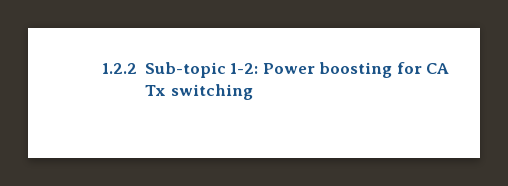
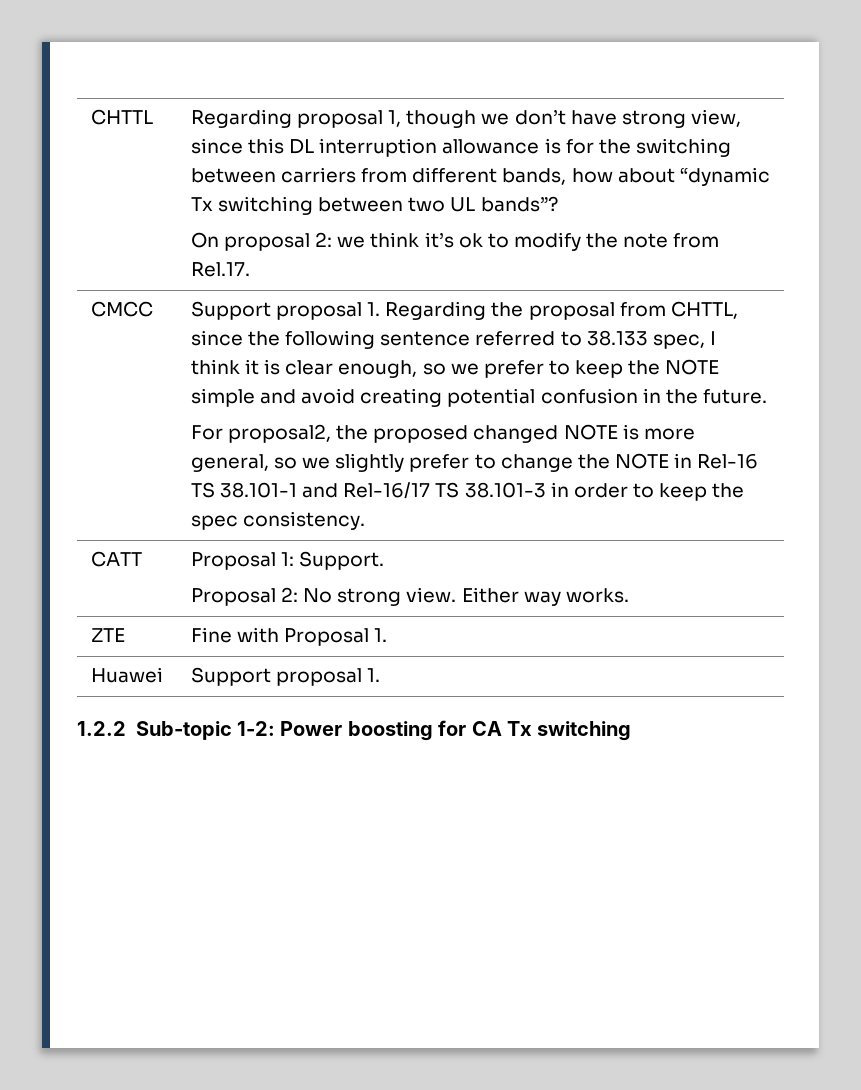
(102, 68) none -> [90,109,153,125] [190,109,741,128] [190,138,731,157] [190,167,770,186] [190,196,558,215] [190,232,720,251] [190,262,250,277] [90,301,153,317] [190,301,738,320] [190,330,716,349] [190,359,720,378] [190,388,767,407] [190,424,695,443] [190,453,759,472] [190,482,745,501] [190,511,366,530] [90,551,142,567] [190,551,385,570] [190,587,629,606] [90,628,125,642] [190,627,388,646] [90,667,163,683] [190,667,381,686] CHTTL | Regarding proposal 1, though we don’t have strong view, since this DL interruption allowance is for the switching between carriers from different bands, how about “dynamic Tx switching between two UL bands”? // On proposal 2: we think it’s ok to modify the note from Rel.17. // CMCC | Support proposal 1. Regarding the proposal from CHTTL, since the following sentence referred to 38.133 spec, I think it is clear enough, so we prefer to keep the NOTE simple and avoid creating potential confusion in the future. // For proposal2, the proposed changed NOTE is more general, so we slightly prefer to change the NOTE in Rel-16 TS 38.101-1 and Rel-16/17 TS 38.101-3 in order to keep the spec consistency. // CATT | Proposal 1: Support. // Proposal 2: No strong view. Either way works. // ZTE | Fine with Proposal 1. // Huawei | Support proposal 1. //

